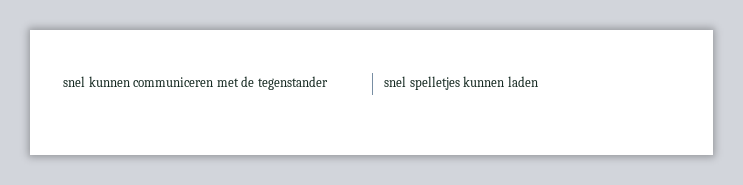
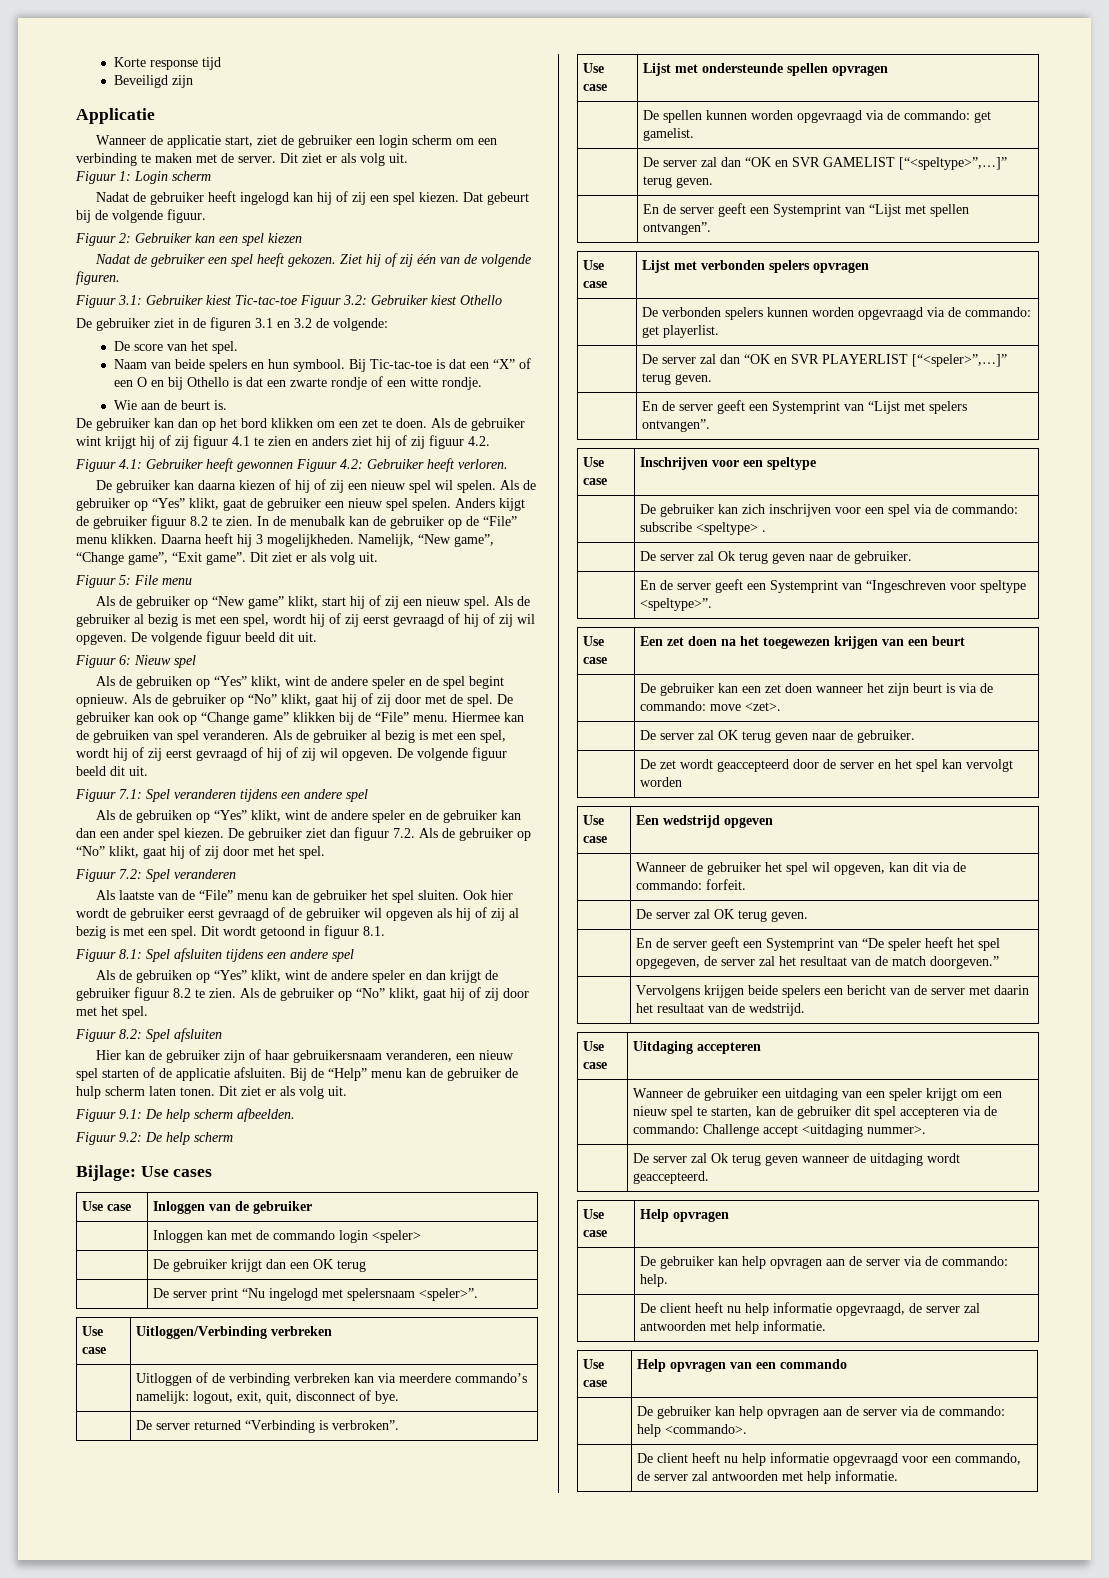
[63,76,328,90] [384,76,538,90] snel kunnen communiceren met de tegenstander // snel spelletjes kunnen laden -> [113,57,221,70] [113,75,193,88] [76,108,155,124] [95,135,497,148] [76,153,408,166] [75,171,211,184] [95,191,529,205] [76,209,206,223] [75,233,302,246] [94,253,531,267] [76,271,120,285] [75,295,502,308] [76,317,388,331] [113,341,238,354] [113,358,531,372] [113,376,482,390] [113,400,227,410] [76,418,525,431] [76,435,490,449] [75,458,508,472] [95,479,536,493] [76,498,525,511] [76,515,517,529] [76,533,494,547] [76,552,378,565] [75,575,192,588] [95,595,530,609] [76,613,535,627] [76,631,317,645] [75,655,196,668] [95,676,504,689] [76,693,513,707] [76,712,524,725] [76,730,506,743] [76,747,507,761] [76,766,148,776] [75,789,368,802] [95,810,521,823] [76,827,531,841] [76,845,325,859] [75,869,236,882] [95,890,513,903] [76,907,519,921] [76,925,385,939] [75,948,354,962] [95,970,498,983] [76,987,529,1001] [76,1006,148,1019] [75,1028,222,1042] [95,1049,514,1063] [76,1067,518,1081] [76,1086,347,1099] [75,1108,295,1122] [75,1132,233,1145] [76,1165,213,1181] [82,1201,132,1211] [153,1201,313,1214] [153,1230,422,1243] [153,1259,367,1272] [153,1288,479,1301] [82,1326,104,1336] [82,1347,107,1354] [136,1326,333,1339] [136,1372,528,1386] [136,1390,400,1404] [136,1420,400,1433] [583,63,605,73] [583,84,608,91] [643,63,889,76] [643,110,992,123] [643,128,695,141] [643,157,1008,170] [643,176,714,188] [643,203,970,217] [643,222,712,235] [583,260,605,270] [583,281,608,288] [642,260,870,273] [642,307,1032,320] [642,325,720,338] [642,354,1008,367] [642,373,713,385] [642,400,968,414] [642,419,711,432] [583,457,605,467] [583,478,608,485] [640,457,817,470] [640,504,1019,517] [640,522,767,535] [640,551,913,564] [640,579,1027,593] [640,598,713,611] [583,636,605,646] [583,657,608,664] [640,636,966,649] [640,683,994,696] [640,701,782,711] [640,730,916,743] [640,759,1014,772] [640,777,683,787] [583,815,605,825] [583,836,608,843] [636,815,774,828] [636,862,967,875] [636,879,747,890] [636,909,809,922] [636,937,1001,951] [636,956,1000,969] [636,985,1030,998] [636,1003,806,1016] [583,1041,605,1051] [583,1062,608,1069] [633,1041,762,1054] [633,1088,1003,1101] [633,1106,998,1119] [633,1124,927,1137] [633,1153,961,1166] [633,1171,710,1184] [583,1209,605,1219] [583,1230,608,1237] [640,1209,730,1222] [640,1256,1009,1269] [640,1274,669,1287] [640,1302,981,1316] [640,1320,827,1334] [583,1359,605,1369] [583,1380,608,1387] [637,1359,848,1372] [637,1406,1006,1419] [637,1424,748,1437] [637,1452,1022,1466] [637,1470,899,1484] Korte response tijd // Beveiligd zijn // Applicatie // Wanneer de applicatie start, ziet de gebruiker een login scherm om een verbinding te maken met de server. Dit ziet er als volg uit. // Figuur 1: Login scherm // Nadat de gebruiker heeft ingelogd kan hij of zij een spel kiezen. Dat gebeurt bij de volgende figuur. // Figuur 2: Gebruiker kan een spel kiezen // Nadat de gebruiker een spel heeft gekozen. Ziet hij of zij één van de volgende figuren. // Figuur 3.1: Gebruiker kiest Tic-tac-toe Figuur 3.2: Gebruiker kiest Othello // De gebruiker ziet in de figuren 3.1 en 3.2 de volgende: // De score van het spel. // Naam van beide spelers en hun symbool. Bij Tic-tac-toe is dat een “X” of een O en bij Othello is dat een zwarte rondje of een witte rondje. // Wie aan de beurt is. // De gebruiker kan dan op het bord klikken om een zet te doen. Als de gebruiker wint krijgt hij of zij figuur 4.1 te zien en anders ziet hij of zij figuur 4.2. // Figuur 4.1: Gebruiker heeft gewonnen Figuur 4.2: Gebruiker heeft verloren. // De gebruiker kan daarna kiezen of hij of zij een nieuw spel wil spelen. Als de gebruiker op “Yes” klikt, gaat de gebruiker een nieuw spel spelen. Anders kijgt de gebruiker figuur 8.2 te zien. In de menubalk kan de gebruiker op de “File” menu klikken. Daarna heeft hij 3 mogelijkheden. Namelijk, “New game”, “Change game”, “Exit game”. Dit ziet er als volg uit. // Figuur 5: File menu // Als de gebruiker op “New game” klikt, start hij of zij een nieuw spel. Als de gebruiker al bezig is met een spel, wordt hij of zij eerst gevraagd of hij of zij wil opgeven. De volgende figuur beeld dit uit. // Figuur 6: Nieuw spel // Als de gebruiken op “Yes” klikt, wint de andere speler en de spel begint opnieuw. Als de gebruiker op “No” klikt, gaat hij of zij door met de spel. De gebruiker kan ook op “Change game” klikken bij de “File” menu. Hiermee kan de gebruiken van spel veranderen. Als de gebruiker al bezig is met een spel, wordt hij of zij eerst gevraagd of hij of zij wil opgeven. De volgende figuur beeld dit uit. // Figuur 7.1: Spel veranderen tijdens een andere spel // Als de gebruiken op “Yes” klikt, wint de andere speler en de gebruiker kan dan een ander spel kiezen. De gebruiker ziet dan figuur 7.2. Als de gebruiker op “No” klikt, gaat hij of zij door met het spel. // Figuur 7.2: Spel veranderen // Als laatste van de “File” menu kan de gebruiker het spel sluiten. Ook hier wordt de gebruiker eerst gevraagd of de gebruiker wil opgeven als hij of zij al bezig is met een spel. Dit wordt getoond in figuur 8.1. // Figuur 8.1: Spel afsluiten tijdens een andere spel // Als de gebruiken op “Yes” klikt, wint de andere speler en dan krijgt de gebruiker figuur 8.2 te zien. Als de gebruiker op “No” klikt, gaat hij of zij door met het spel. // Figuur 8.2: Spel afsluiten // Hier kan de gebruiker zijn of haar gebruikersnaam veranderen, een nieuw spel starten of de applicatie afsluiten. Bij de “Help” menu kan de gebruiker de hulp scherm laten tonen. Dit ziet er als volg uit. // Figuur 9.1: De help scherm afbeelden. // Figuur 9.2: De help scherm // Bijlage: Use cases // Use case | Inloggen van de gebruiker // | Inloggen kan met de commando login <speler> // | De gebruiker krijgt dan een OK terug // | De server print “Nu ingelogd met spelersnaam <speler>”. // Use case | Uitloggen/Verbinding verbreken // | Uitloggen of de verbinding verbreken kan via meerdere commando’s namelijk: logout, exit, quit, disconnect of bye. // | De server returned “Verbinding is verbroken”. // Use case | Lijst met ondersteunde spellen opvragen // | De spellen kunnen worden opgevraagd via de commando: get gamelist. // | De server zal dan “OK en SVR GAMELIST [“<speltype>”,…]” terug geven. // | En de server geeft een Systemprint van “Lijst met spellen ontvangen”. // Use case | Lijst met verbonden spelers opvragen // | De verbonden spelers kunnen worden opgevraagd via de commando: get playerlist. // | De server zal dan “OK en SVR PLAYERLIST [“<speler>”,…]” terug geven. // | En de server geeft een Systemprint van “Lijst met spelers ontvangen”. // Use case | Inschrijven voor een speltype // | De gebruiker kan zich inschrijven voor een spel via de commando: subscribe <speltype> . // | De server zal Ok terug geven naar de gebruiker. // | En de server geeft een Systemprint van “Ingeschreven voor speltype <speltype>”. // Use case | Een zet doen na het toegewezen krijgen van een beurt // | De gebruiker kan een zet doen wanneer het zijn beurt is via de commando: move <zet>. // | De server zal OK terug geven naar de gebruiker. // | De zet wordt geaccepteerd door de server en het spel kan vervolgt worden // Use case | Een wedstrijd opgeven // | Wanneer de gebruiker het spel wil opgeven, kan dit via de commando: forfeit. // | De server zal OK terug geven. // | En de server geeft een Systemprint van “De speler heeft het spel opgegeven, de server zal het resultaat van de match doorgeven.” // | Vervolgens krijgen beide spelers een bericht van de server met daarin het resultaat van de wedstrijd. // Use case | Uitdaging accepteren // | Wanneer de gebruiker een uitdaging van een speler krijgt om een nieuw spel te starten, kan de gebruiker dit spel accepteren via de commando: Challenge accept <uitdaging nummer>. // | De server zal Ok terug geven wanneer de uitdaging wordt geaccepteerd. // Use case | Help opvragen // | De gebruiker kan help opvragen aan de server via de commando: help. // | De client heeft nu help informatie opgevraagd, de server zal antwoorden met help informatie. // Use case | Help opvragen van een commando // | De gebruiker kan help opvragen aan de server via de commando: help <commando>. // | De client heeft nu help informatie opgevraagd voor een commando, de server zal antwoorden met help informatie.

